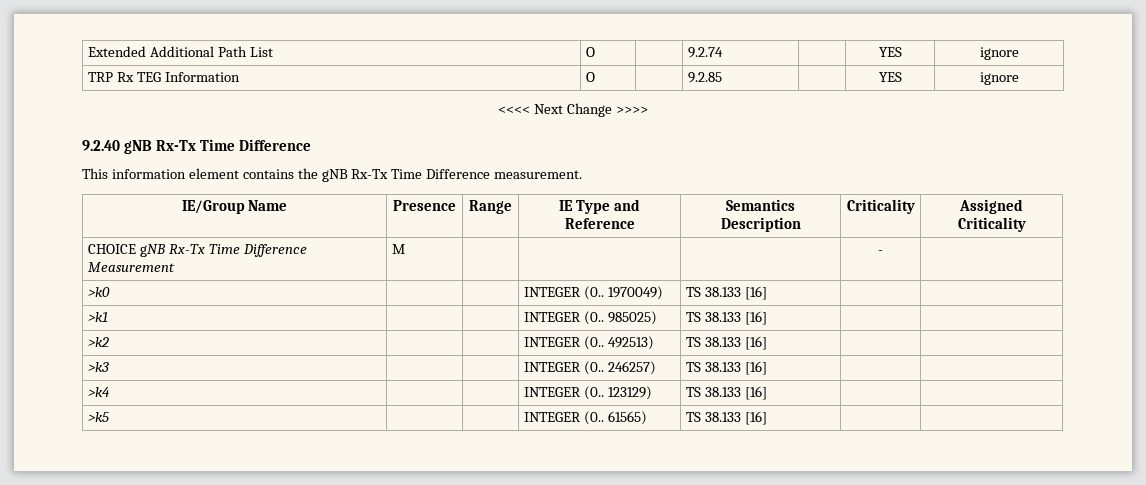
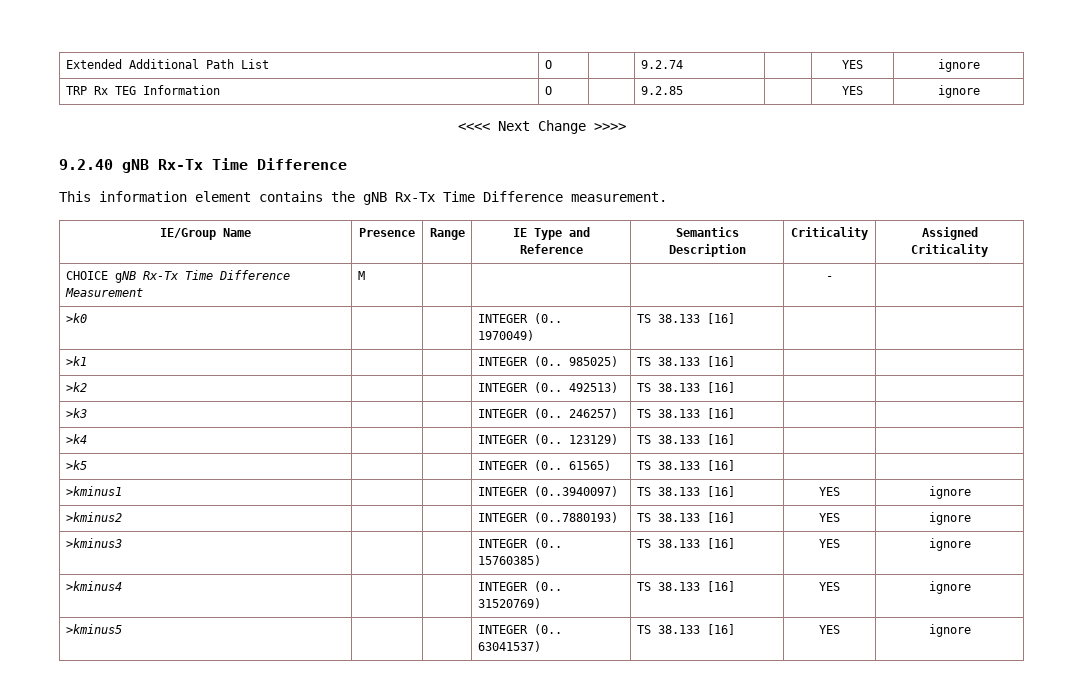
(767, 418) none -> [65,486,122,496] [477,486,618,497] [636,486,735,497] [819,487,840,496] [928,486,971,499] [65,512,122,522] [477,512,618,523] [636,512,735,523] [819,513,840,522] [928,512,971,525] [65,538,122,548] [477,538,562,549] [477,555,541,566] [636,538,735,549] [819,539,840,548] [928,538,971,551] [65,581,122,591] [477,581,562,592] [477,598,541,609] [636,581,735,592] [819,582,840,591] [928,581,971,594] [65,624,122,634] [477,624,562,635] [477,641,541,652] [636,624,735,635] [819,625,840,634] [928,624,971,637] // >kminus1 | | | INTEGER (0..3940097) | TS 38.133 [16] | YES | ignore // >kminus2 | | | INTEGER (0..7880193) | TS 38.133 [16] | YES | ignore // >kminus3 | | | INTEGER (0.. 15760385) | TS 38.133 [16] | YES | ignore // >kminus4 | | | INTEGER (0.. 31520769) | TS 38.133 [16] | YES | ignore // >kminus5 | | | INTEGER (0.. 63041537) | TS 38.133 [16] | YES | ignore

